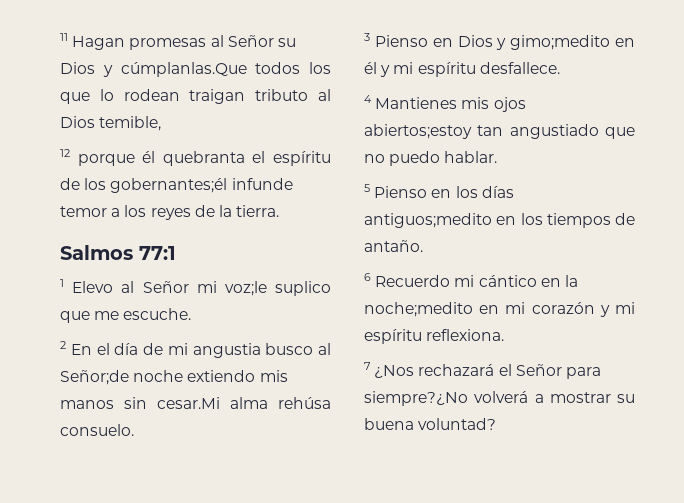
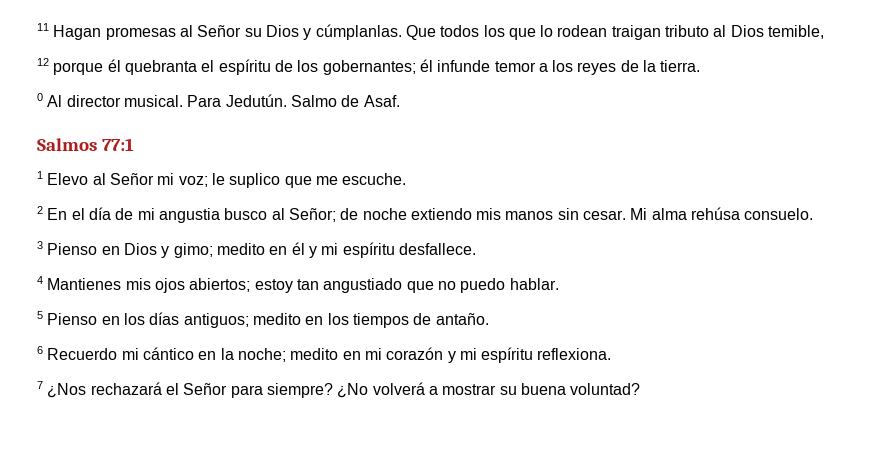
[120,62,247,77] cúmplanlas.Que -> [315,24,436,40] cúmplanlas. Que
[110,178,228,193] gobernantes;él -> [322,59,433,75] gobernantes; él
(280, 211) none -> [37,93,400,107] // 0 Al director musical. Para Jedutún. Salmo de Asaf.
[224,281,267,296] voz;le -> [178,173,225,187] voz; le
[60,370,129,385] Señor;de -> [288,208,359,222] Señor; de
[157,397,220,409] cesar.Mi -> [583,208,648,220] cesar. Mi
[510,35,611,50] gimo;medito -> [173,243,265,258] gimo; medito
[364,124,472,139] abiertos;estoy -> [189,278,293,293] abiertos; estoy
[364,213,492,228] antiguos;medito -> [183,313,301,328] antiguos; medito
[364,302,473,317] noche;medito -> [237,348,339,362] noche; medito
[364,391,468,406] siempre?¿No -> [266,383,369,398] siempre? ¿No

